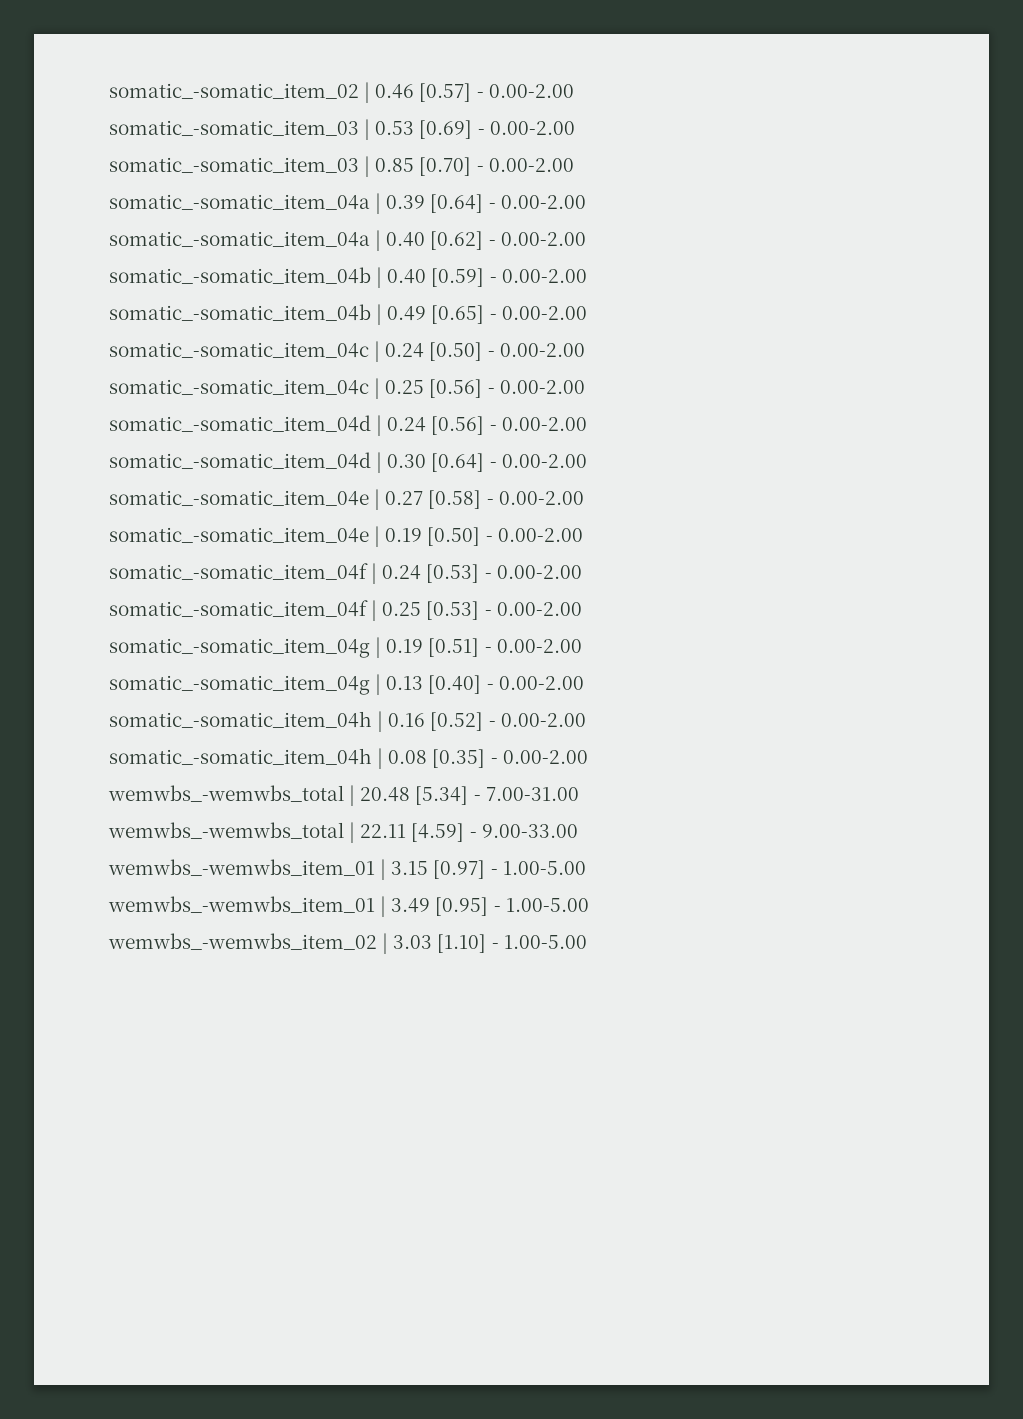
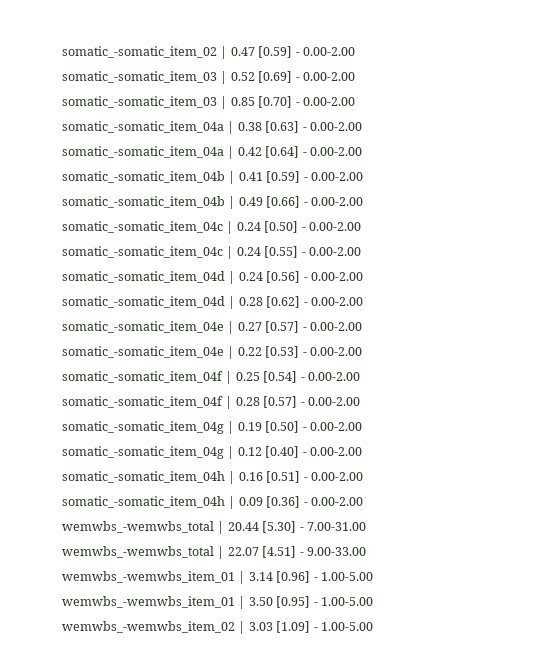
[375,83,574,102] [109,119,415,140] 0.46 [0.57] - 0.00-2.00 // somatic_-somatic_item_03 | 0.53 -> [230,46,355,58] [62,71,255,84] 0.47 [0.59] - 0.00-2.00 // somatic_-somatic_item_03 | 0.52
[386,194,586,213] [109,230,586,251] [109,267,427,288] 0.39 [0.64] - 0.00-2.00 // somatic_-somatic_item_04a | 0.40 [0.62] - 0.00-2.00 // somatic_-somatic_item_04b | 0.40 -> [237,121,362,133] [62,146,362,159] [62,171,263,184] 0.38 [0.63] - 0.00-2.00 // somatic_-somatic_item_04a | 0.42 [0.64] - 0.00-2.00 // somatic_-somatic_item_04b | 0.41
[431,305,485,324] [0.65] -> [266,196,301,208] [0.66]
[385,379,483,398] 0.25 [0.56] -> [236,246,299,258] 0.24 [0.55]
[387,453,485,472] 0.30 [0.64] -> [238,296,301,308] 0.28 [0.62]
[428,490,584,509] [109,526,583,547] [109,563,422,584] [0.58] - 0.00-2.00 // somatic_-somatic_item_04e | 0.19 [0.50] - 0.00-2.00 // somatic_-somatic_item_04f | 0.24 -> [265,321,362,333] [62,346,262,359] [0.57] - 0.00-2.00 // somatic_-somatic_item_04e | 0.22
[426,601,480,620] [0.53] -> [263,371,360,383] [62,396,298,409] [0.54] - 0.00-2.00 // somatic_-somatic_item_04f | 0.28 [0.57]
[428,638,582,657] [109,674,424,695] [0.51] - 0.00-2.00 // somatic_-somatic_item_04g | 0.13 -> [265,421,362,433] [62,446,262,459] [0.50] - 0.00-2.00 // somatic_-somatic_item_04g | 0.12
[430,712,586,731] [109,748,486,769] [0.52] - 0.00-2.00 // somatic_-somatic_item_04h | 0.08 [0.35] -> [266,471,363,483] [62,496,301,509] [0.51] - 0.00-2.00 // somatic_-somatic_item_04h | 0.09 [0.36]
[360,786,469,805] 20.48 [5.34] -> [227,521,297,533] 20.44 [5.30]
[360,823,465,842] 22.11 [4.59] -> [227,546,297,558] 22.07 [4.51]
[391,860,486,879] 3.15 [0.97] -> [248,571,311,583] 3.14 [0.96]
[391,898,431,913] 3.49 -> [248,597,273,606] 3.50
[437,934,487,953] [1.10] -> [276,621,311,633] [1.09]

